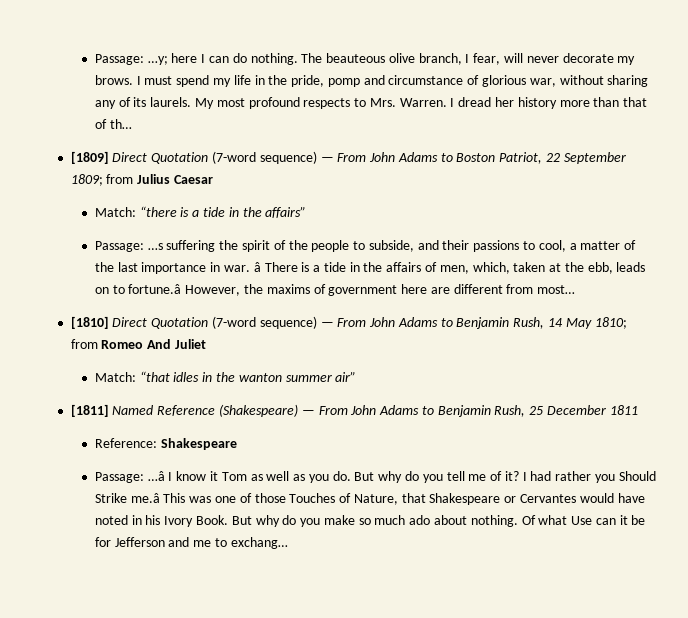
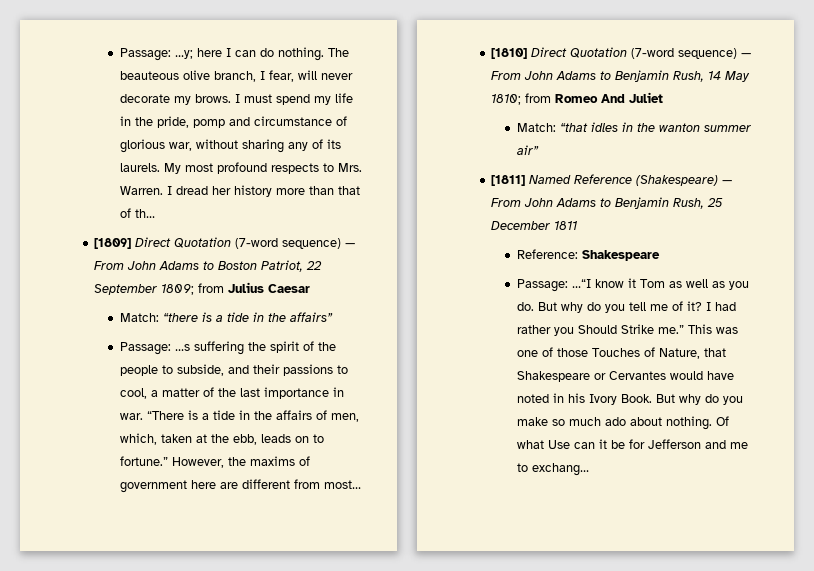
[253,262,298,272] â There -> [147,411,185,420] “There
[128,284,182,294] fortune.â -> [120,456,169,466] fortune.”
[147,471,173,481] …â I -> [572,279,592,288] …“I
[130,493,160,503] me.â -> [658,325,685,334] me.”

